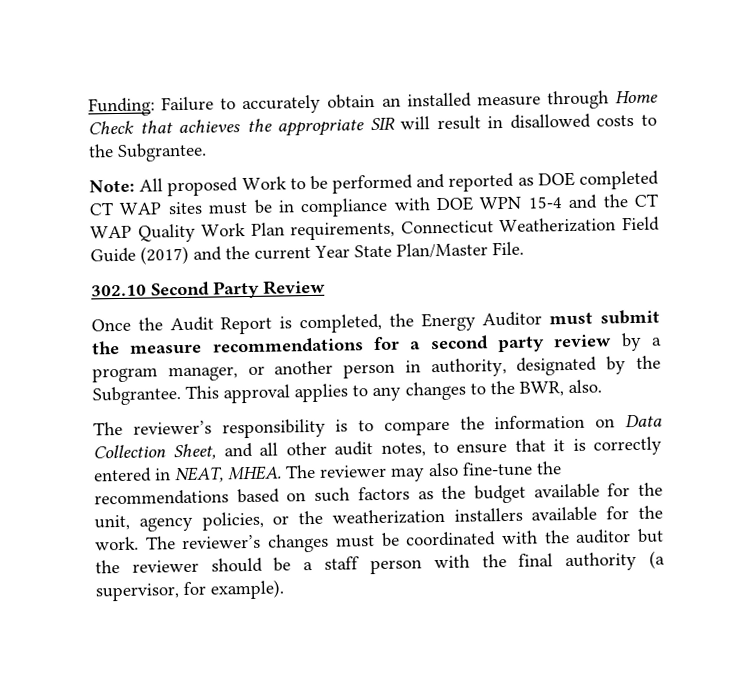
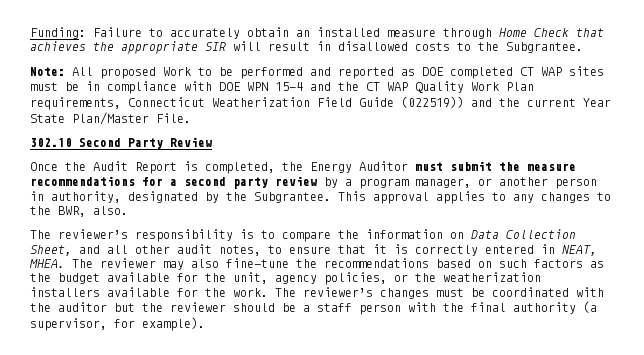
[140,245,189,265] (2017) -> [401,96,464,108] (022519))

